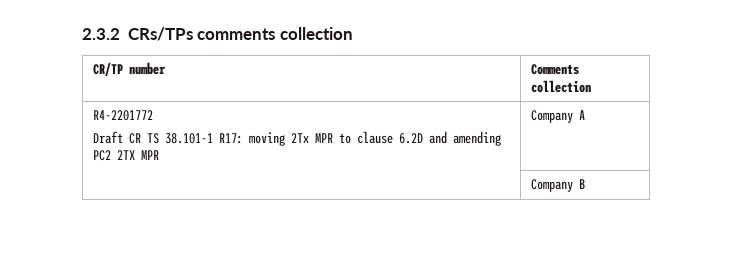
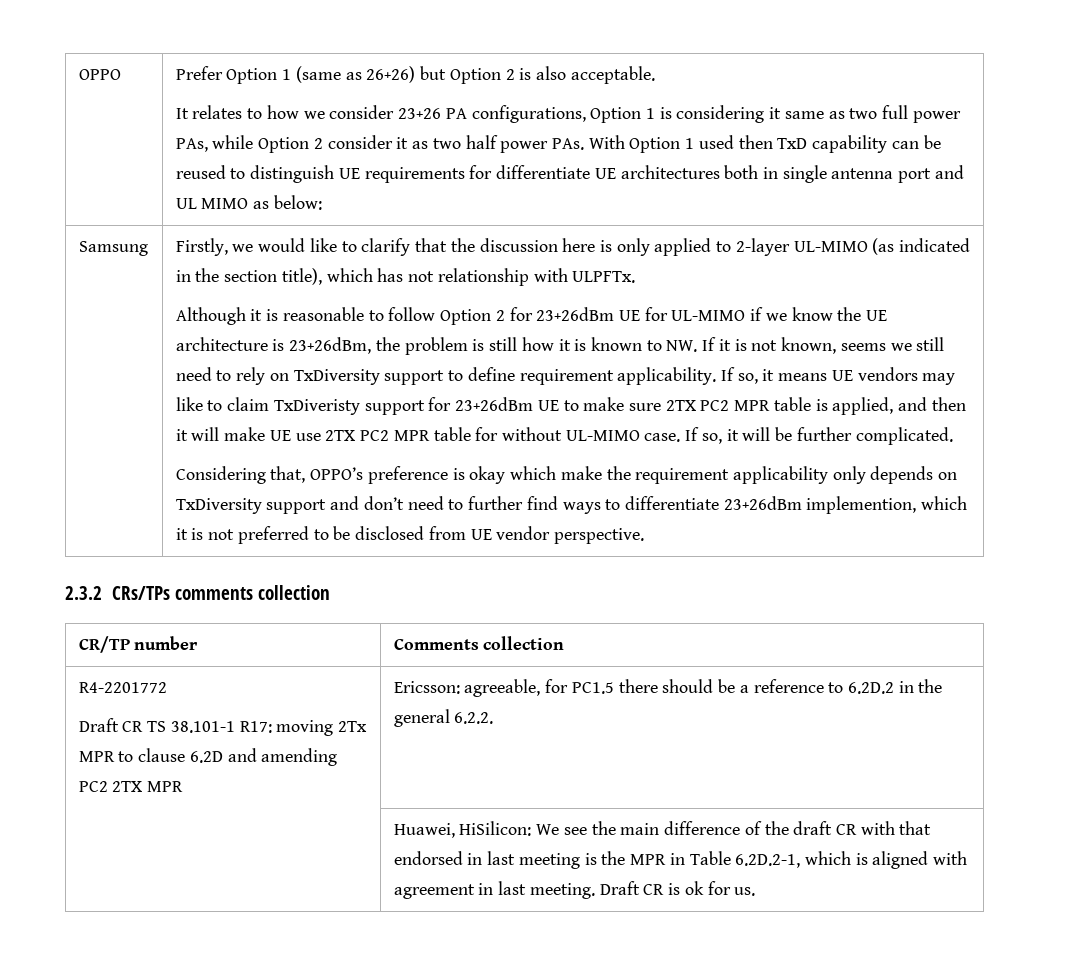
(82, 34) none -> [78,69,121,80] [175,66,655,84] [175,105,961,123] [175,135,941,153] [175,165,964,183] [175,195,322,210] [78,241,148,256] [175,238,971,256] [175,268,636,286] [175,307,888,325] [175,337,945,355] [175,367,956,385] [175,397,966,415] [175,427,953,445] [175,466,958,484] [175,496,968,514] [175,526,644,544] OPPO | Prefer Option 1 (same as 26+26) but Option 2 is also acceptable. // It relates to how we consider 23+26 PA configurations, Option 1 is considering it same as two full power PAs, while Option 2 consider it as two half power PAs. With Option 1 used then TxD capability can be reused to distinguish UE requirements for differentiate UE architectures both in single antenna port and UL MIMO as below: // Samsung | Firstly, we would like to clarify that the discussion here is only applied to 2-layer UL-MIMO (as indicated in the section title), which has not relationship with ULPFTx. // Although it is reasonable to follow Option 2 for 23+26dBm UE for UL-MIMO if we know the UE architecture is 23+26dBm, the problem is still how it is known to NW. If it is not known, seems we still need to rely on TxDiversity support to define requirement applicability. If so, it means UE vendors may like to claim TxDiveristy support for 23+26dBm UE to make sure 2TX PC2 MPR table is applied, and then it will make UE use 2TX PC2 MPR table for without UL-MIMO case. If so, it will be further complicated. // Considering that, OPPO’s preference is okay which make the requirement applicability only depends on TxDiversity support and don’t need to further find ways to differentiate 23+26dBm implemention, which it is not preferred to be disclosed from UE vendor perspective. //
[530,110,585,123] [530,179,585,192] Company A // | Company B -> [393,679,943,697] [393,709,494,727] [393,821,932,838] [393,851,968,869] [393,881,756,899] Ericsson: agreeable, for PC1.5 there should be a reference to 6.2D.2 in the general 6.2.2. // | Huawei, HiSilicon: We see the main difference of the draft CR with that endorsed in last meeting is the MPR in Table 6.2D.2-1, which is aligned with agreement in last meeting. Draft CR is ok for us.

